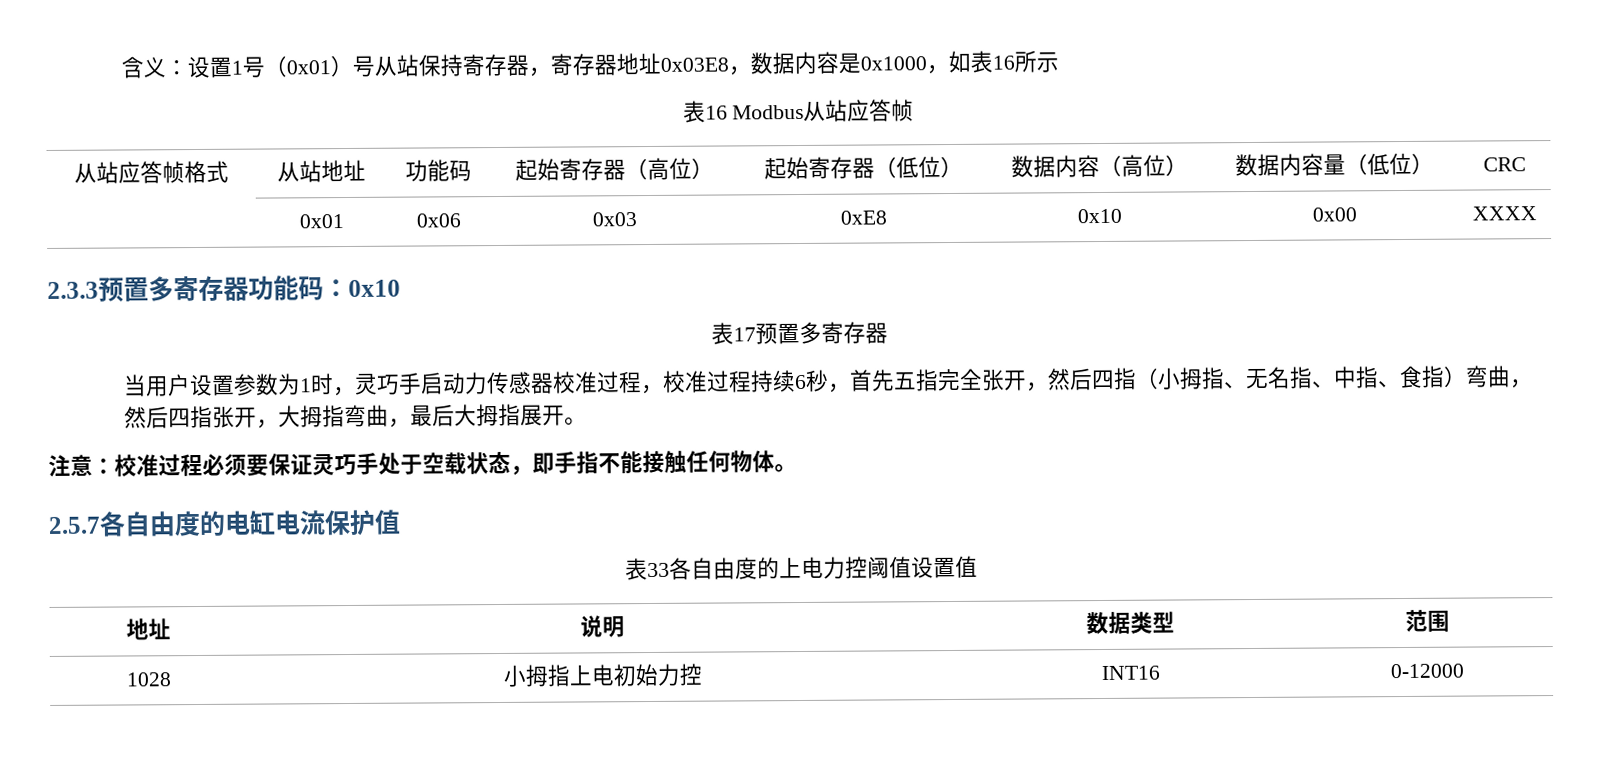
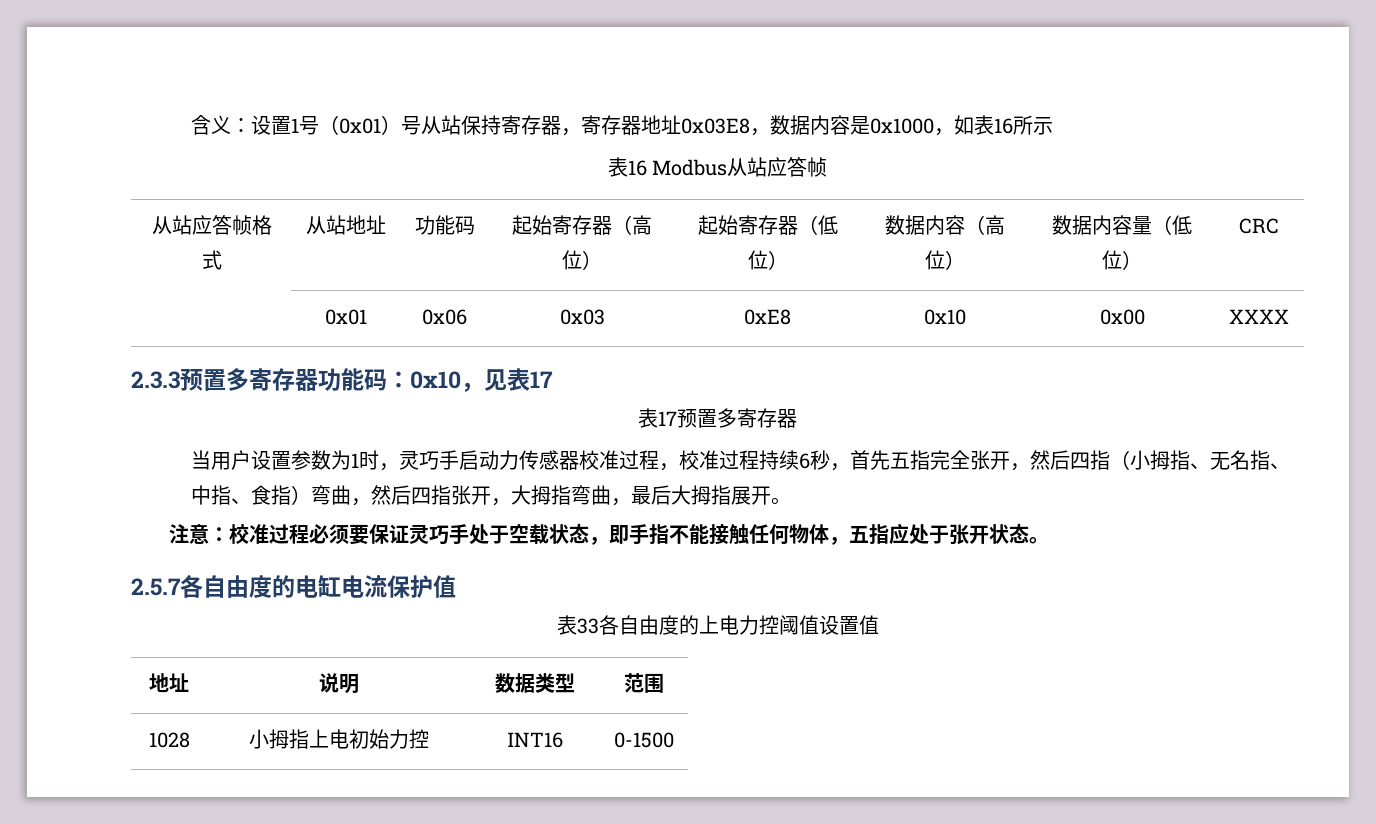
(401, 288) none -> [461,368,553,392] ，见表17
(775, 461) none -> [828,523,1029,545] ，五指应处于张开状态
[1390,663,1464,679] 0-12000 -> [613,732,674,748] 0-1500

